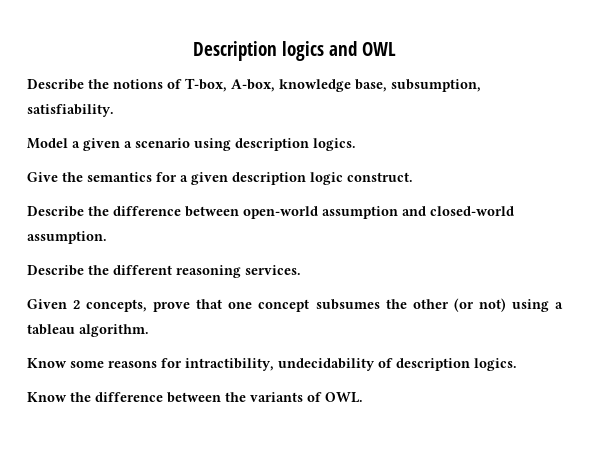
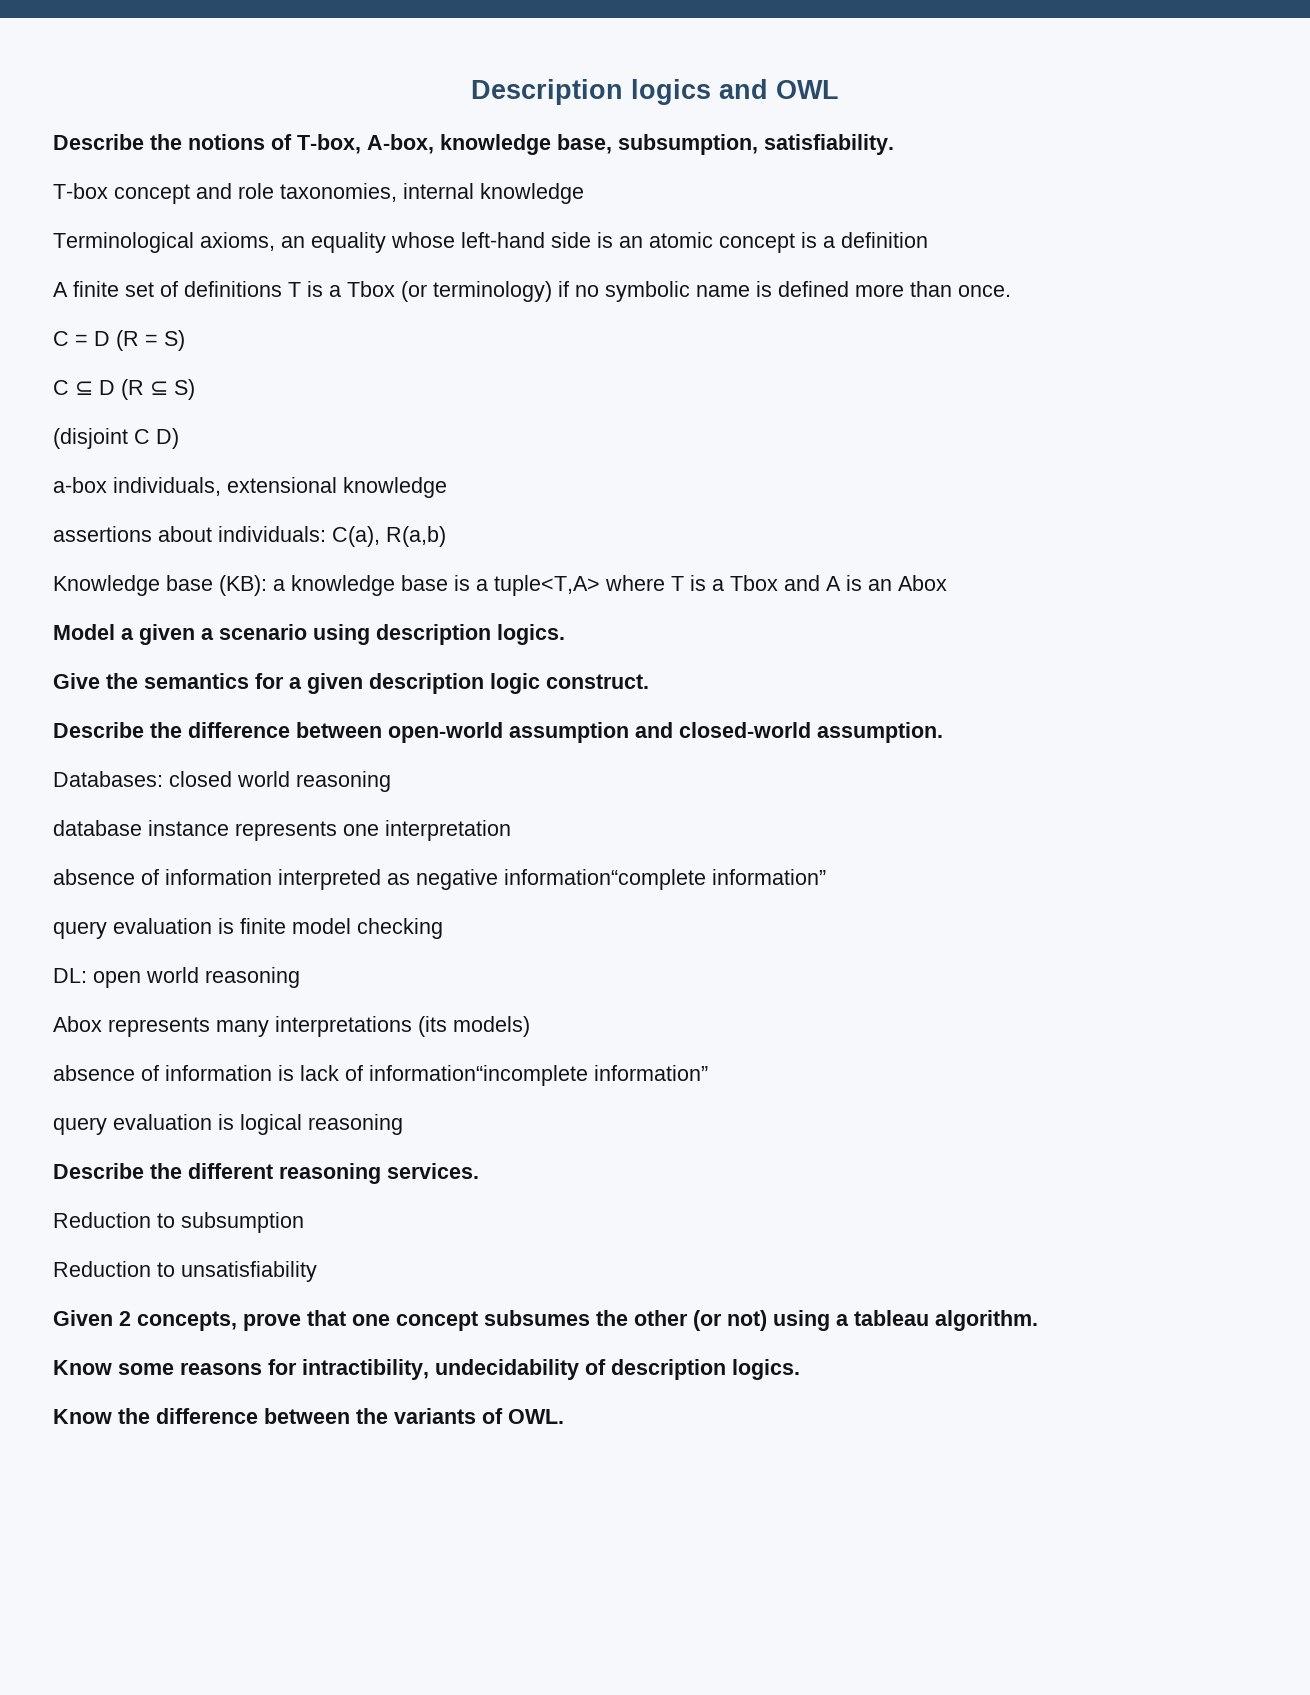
(114, 110) none -> [53,183,584,204] [53,232,928,253] [53,281,1011,302] [53,330,185,351] [53,379,195,400] [53,428,179,449] [53,477,447,498] [53,526,446,547] [53,575,947,596] // T-box concept and role taxonomies, internal knowledge // Terminological axioms, an equality whose left-hand side is an atomic concept is a definition // A finite set of definitions T is a Tbox (or terminology) if no symbolic name is defined more than once. // C = D (R = S) // C ⊆ D (R ⊆ S) // (disjoint C D) // a-box individuals, extensional knowledge // assertions about individuals: C(a), R(a,b) // Knowledge base (KB): a knowledge base is a tuple<T,A> where T is a Tbox and A is an Abox
(107, 237) none -> [53,771,391,792] [53,820,511,841] [53,869,826,890] [53,918,443,939] [53,967,300,988] [53,1016,530,1037] [53,1065,708,1086] [53,1114,403,1135] // Databases: closed world reasoning // database instance represents one interpretation // absence of information interpreted as negative information“complete information” // query evaluation is finite model checking // DL: open world reasoning // Abox represents many interpretations (its models) // absence of information is lack of information“incomplete information” // query evaluation is logical reasoning
(301, 270) none -> [53,1212,304,1233] [53,1261,317,1282] // Reduction to subsumption // Reduction to unsatisfiability

